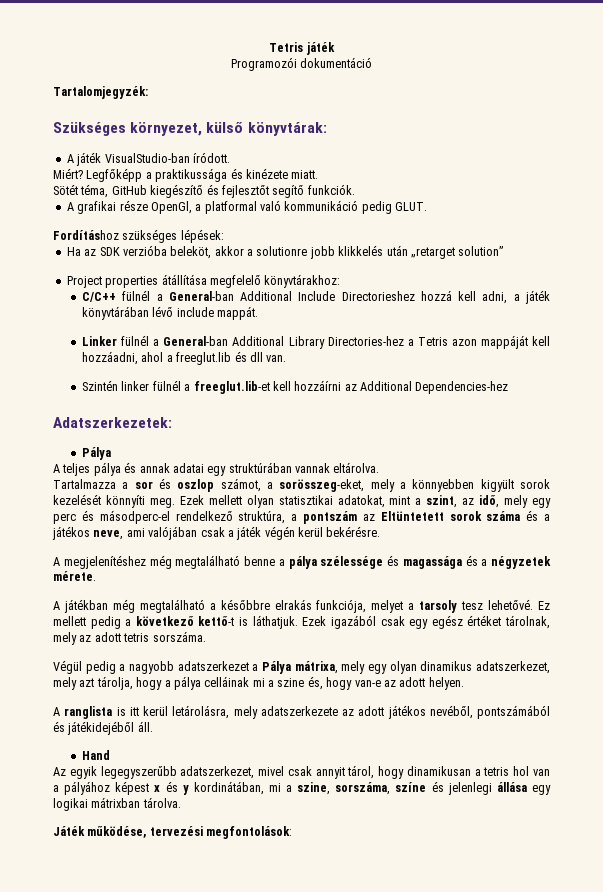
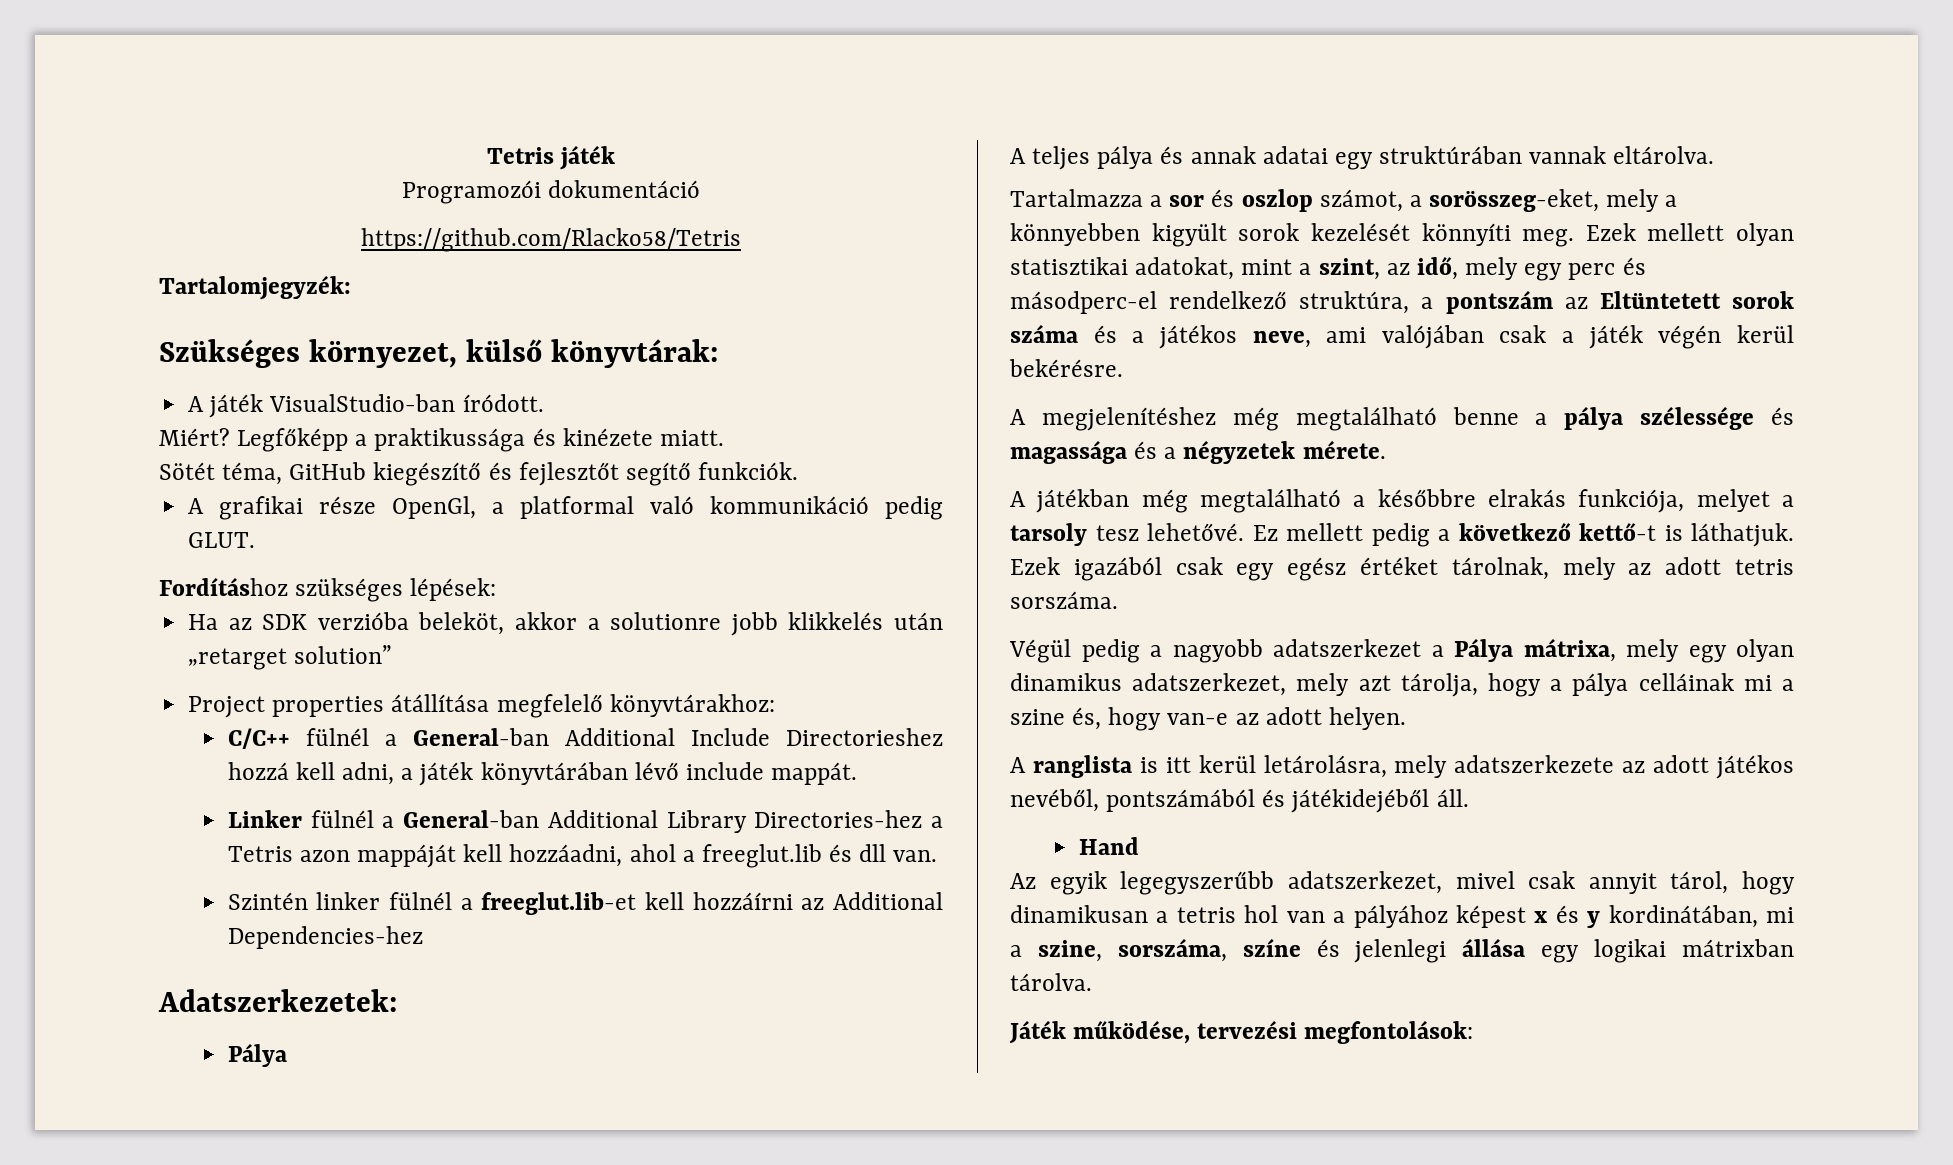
(373, 62) none -> [361,228,741,252] // https://github.com/Rlacko58/Tetris

